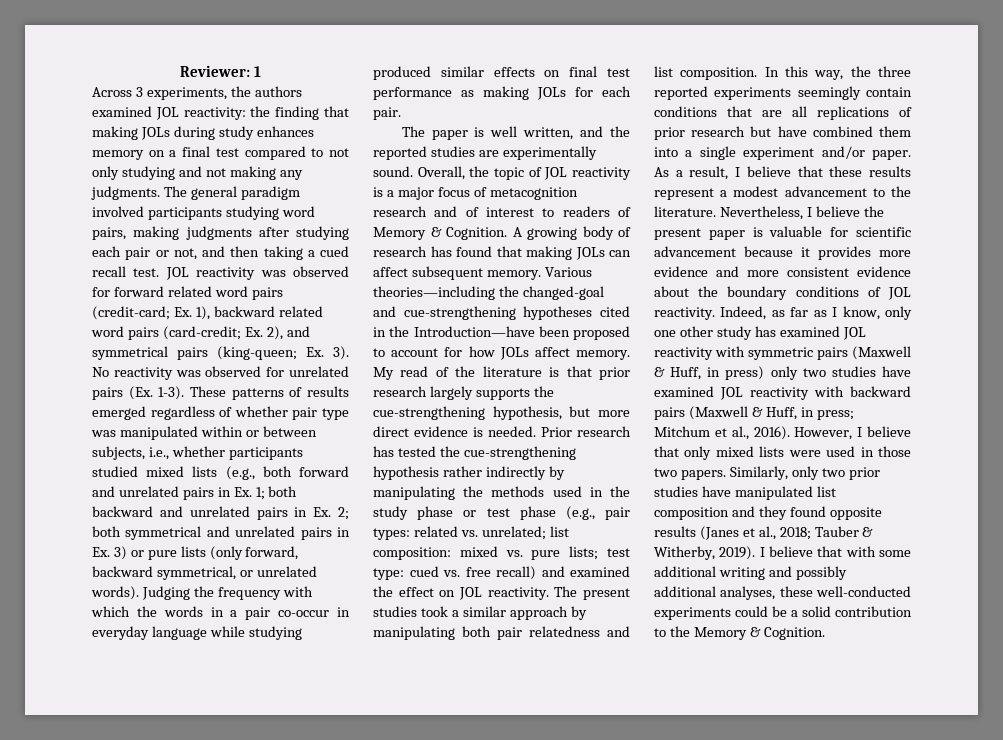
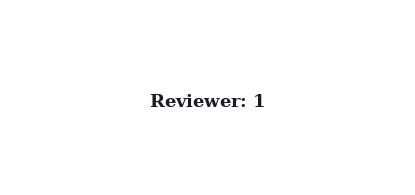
[92,86,302,100] [92,106,349,120] [92,126,314,140] [92,146,349,160] [92,166,303,180] [91,186,300,200] [92,206,315,220] [92,226,349,240] [92,246,349,260] [92,266,349,280] [92,286,283,300] [92,306,323,320] [91,326,310,340] [92,346,349,360] [92,366,349,380] [92,386,349,400] [92,406,349,420] [91,426,317,440] [92,446,303,460] [92,466,349,480] [92,486,298,500] [92,506,349,520] [92,526,350,540] [92,546,299,560] [92,566,317,580] [91,586,313,600] [91,606,350,620] [92,626,302,640] [373,66,630,80] [373,86,631,100] [373,107,401,120] [401,126,630,140] [373,146,597,160] [373,166,631,180] [373,187,578,200] [373,206,631,217] [373,226,631,240] [373,246,631,260] [373,266,592,280] [373,286,604,300] [373,306,630,320] [373,326,630,340] [373,346,630,360] [373,366,630,380] [373,386,554,400] [373,406,630,420] [373,426,631,437] [373,446,576,460] [373,466,565,480] [373,486,630,500] [373,506,630,520] [373,526,569,540] [373,546,630,560] [373,566,630,580] [373,586,630,600] [373,606,587,620] [373,626,630,640] [654,66,911,80] [654,86,912,100] [654,106,912,120] [654,126,911,140] [654,146,911,160] [654,166,911,180] [654,186,911,200] [654,206,884,220] [654,226,911,240] [654,246,911,260] [654,266,911,277] [654,286,911,300] [654,306,912,320] [654,326,866,340] [654,346,911,360] [654,366,911,380] [654,386,911,400] [654,406,854,420] [654,426,911,440] [654,446,911,460] [654,466,880,480] [654,486,836,500] [654,506,882,520] [654,526,874,540] [654,546,911,560] [654,566,847,580] [654,586,911,600] [654,606,912,620] [654,626,825,640] // Across 3 experiments, the authors examined JOL reactivity: the finding that making JOLs during study enhances memory on a final test compared to not only studying and not making any judgments. The general paradigm involved participants studying word pairs, making judgments after studying each pair or not, and then taking a cued recall test. JOL reactivity was observed for forward related word pairs (credit-card; Ex. 1), backward related word pairs (card-credit; Ex. 2), and symmetrical pairs (king-queen; Ex. 3). No reactivity was observed for unrelated pairs (Ex. 1-3). These patterns of results emerged regardless of whether pair type was manipulated within or between subjects, i.e., whether participants studied mixed lists (e.g., both forward and unrelated pairs in Ex. 1; both backward and unrelated pairs in Ex. 2; both symmetrical and unrelated pairs in Ex. 3) or pure lists (only forward, backward symmetrical, or unrelated words). Judging the frequency with which the words in a pair co-occur in everyday language while studying produced similar effects on final test performance as making JOLs for each pair. // The paper is well written, and the reported studies are experimentally sound. Overall, the topic of JOL reactivity is a major focus of metacognition research and of interest to readers of Memory & Cognition. A growing body of research has found that making JOLs can affect subsequent memory. Various theories—including the changed-goal and cue-strengthening hypotheses cited in the Introduction—have been proposed to account for how JOLs affect memory. My read of the literature is that prior research largely supports the cue-strengthening hypothesis, but more direct evidence is needed. Prior research has tested the cue-strengthening hypothesis rather indirectly by manipulating the methods used in the study phase or test phase (e.g., pair types: related vs. unrelated; list composition: mixed vs. pure lists; test type: cued vs. free recall) and examined the effect on JOL reactivity. The present studies took a similar approach by manipulating both pair relatedness and list composition. In this way, the three reported experiments seemingly contain conditions that are all replications of prior research but have combined them into a single experiment and/or paper. As a result, I believe that these results represent a modest advancement to the literature. Nevertheless, I believe the present paper is valuable for scientific advancement because it provides more evidence and more consistent evidence about the boundary conditions of JOL reactivity. Indeed, as far as I know, only one other study has examined JOL reactivity with symmetric pairs (Maxwell & Huff, in press) only two studies have examined JOL reactivity with backward pairs (Maxwell & Huff, in press; Mitchum et al., 2016). However, I believe that only mixed lists were used in those two papers. Similarly, only two prior studies have manipulated list composition and they found opposite results (Janes et al., 2018; Tauber & Witherby, 2019). I believe that with some additional writing and possibly additional analyses, these well-conducted experiments could be a solid contribution to the Memory & Cognition. -> (266, 100) none

